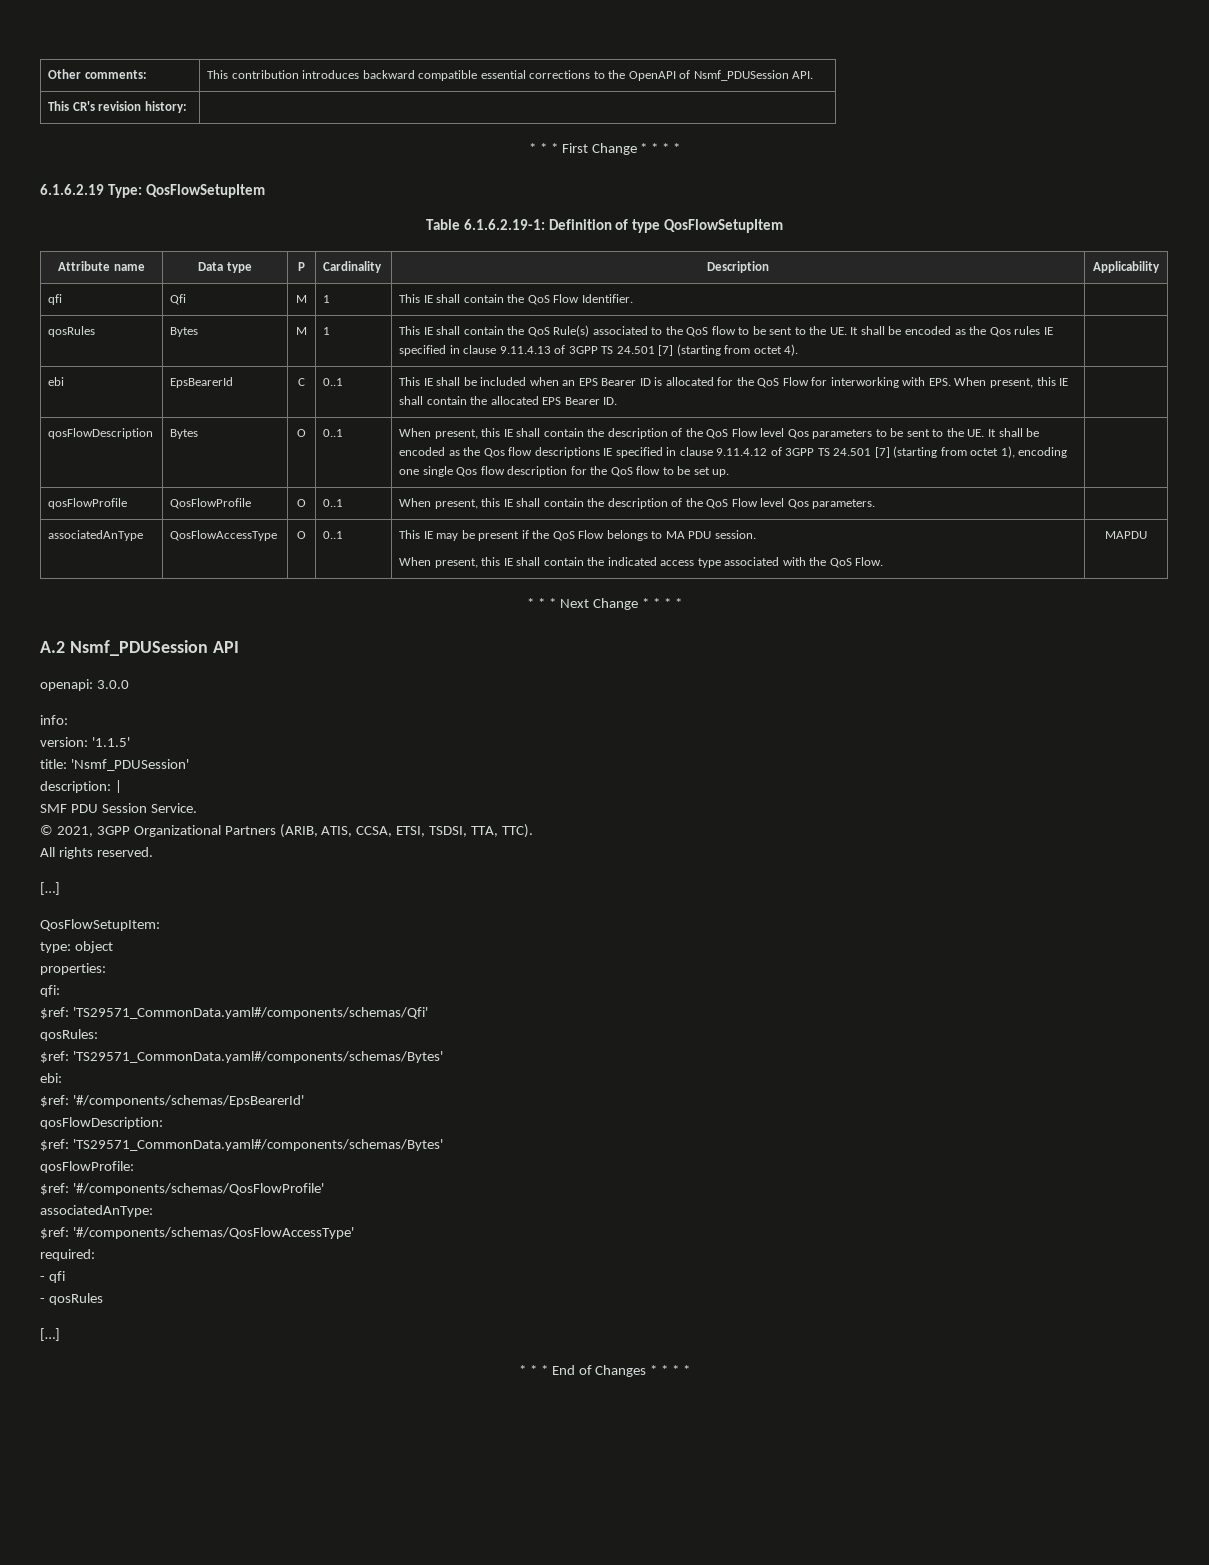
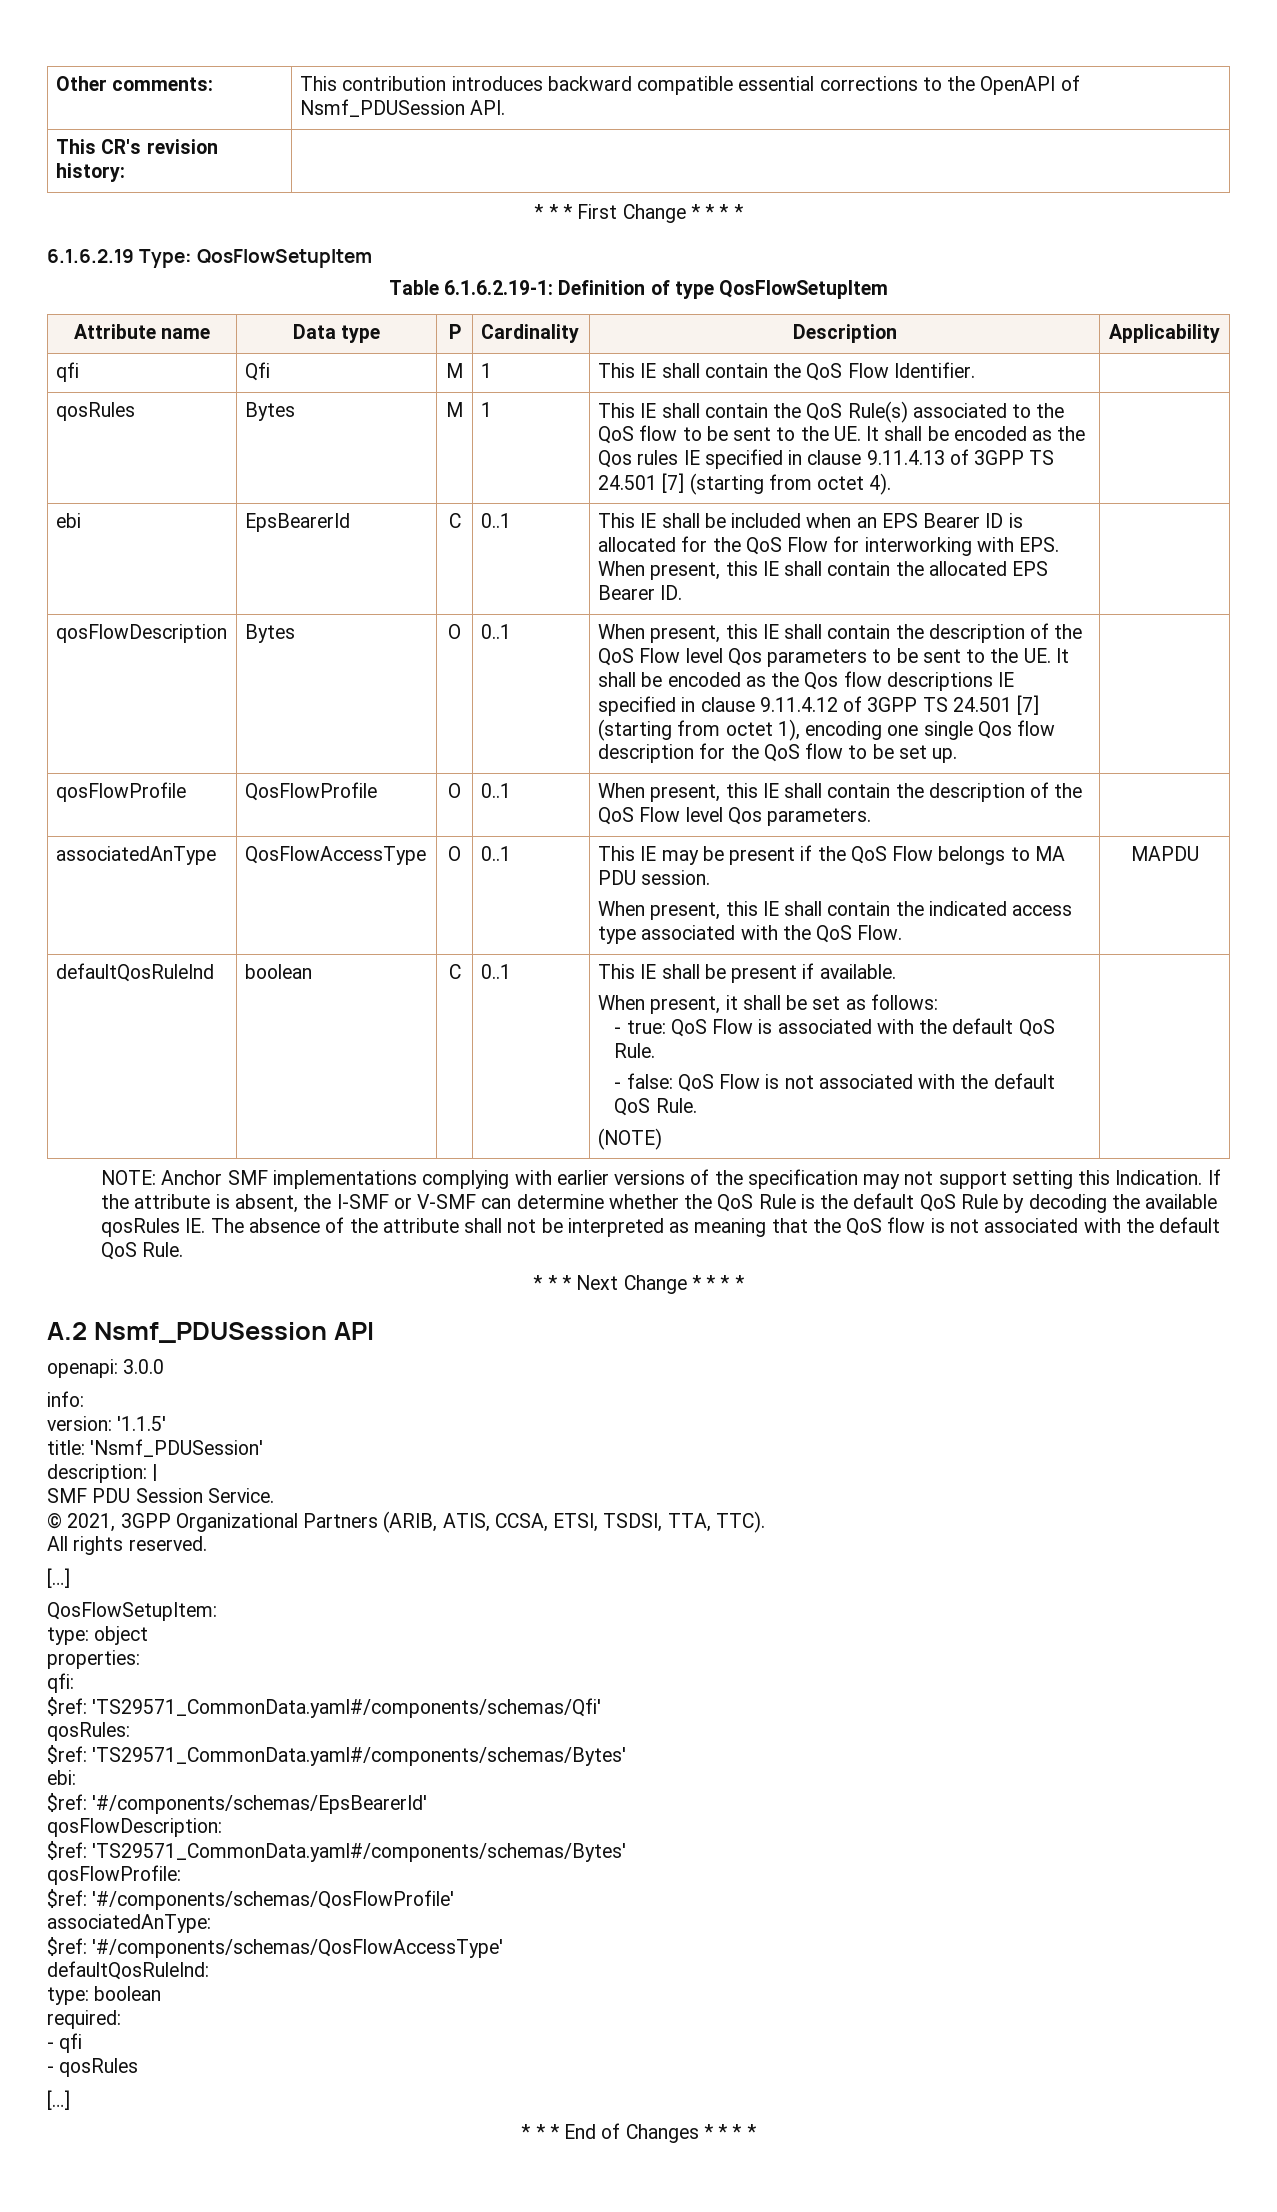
(1147, 535) none -> [55,963,214,982] [244,964,312,979] [448,964,461,979] [480,964,511,979] [597,963,896,983] [597,994,938,1014] [614,1018,1055,1037] [614,1043,656,1058] [614,1073,1055,1092] [614,1098,697,1116] [597,1128,662,1150] [101,1169,1221,1189] [101,1193,1218,1213] [101,1217,1221,1237] [101,1242,184,1260] // defaultQosRuleInd | boolean | C | 0..1 | This IE shall be present if available. // When present, it shall be set as follows: // - true: QoS Flow is associated with the default QoS Rule. // - false: QoS Flow is not associated with the default QoS Rule. // (NOTE) | // NOTE: Anchor SMF implementations complying with earlier versions of the specification may not support setting this Indication. If the attribute is absent, the I-SMF or V-SMF can determine whether the QoS Rule is the default QoS Rule by decoding the available qosRules IE. The absence of the attribute shall not be interpreted as meaning that the QoS flow is not associated with the default QoS Rule.
(354, 1233) none -> [47,1961,209,1980] [47,1986,162,2005] // defaultQosRuleInd: // type: boolean

